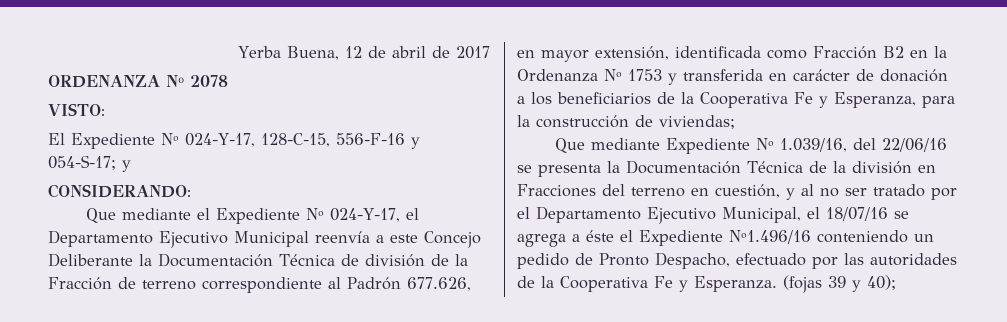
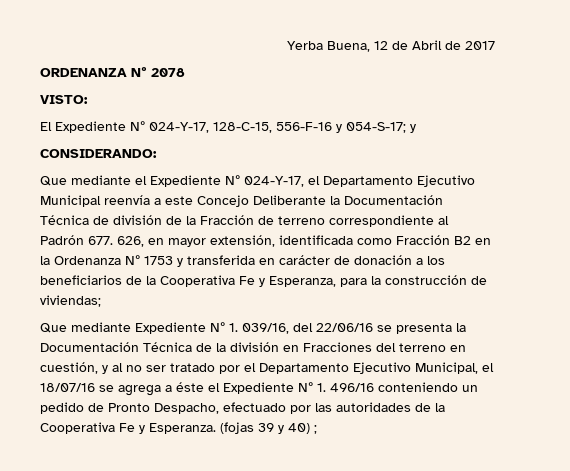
[392,46,426,58] abril -> [412,40,442,50] Abril
[407,277,471,291] 677.626, -> [88,236,144,247] 677. 626,
[779,138,847,152] 1.039/16, -> [229,323,289,334] 1. 039/16,
[729,230,811,244] Nº1.496/16 -> [298,382,374,392] Nº 1. 496/16
[867,275,896,290] 40); -> [288,423,317,434] 40) ;

